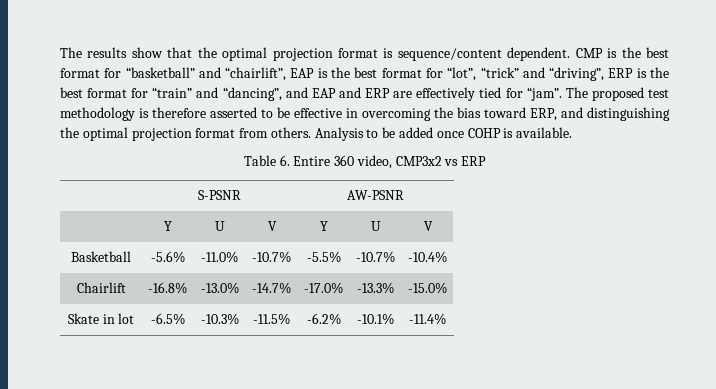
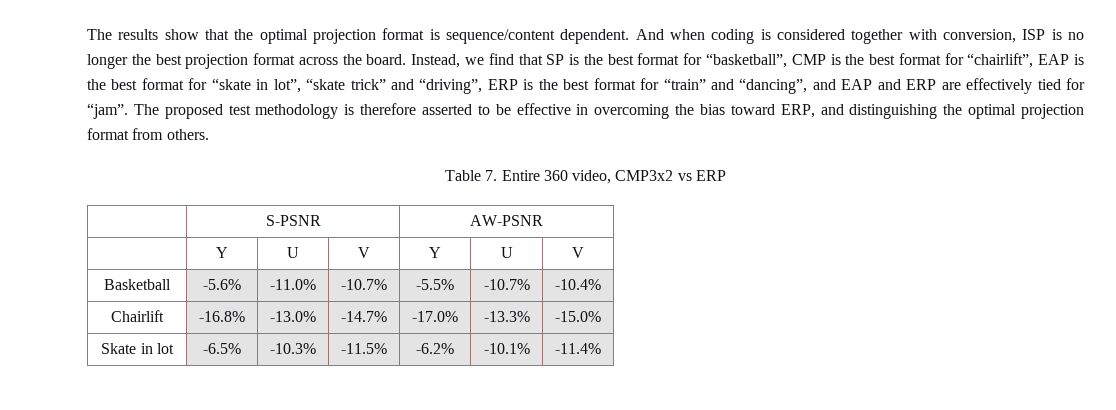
(571, 54) none -> [635,29,1085,44] [87,53,788,69] And when coding is considered together with conversion, ISP is no longer the best projection format across the board. Instead, we find that SP is the best format for “basketball”,
[125,67,221,78] “basketball” and -> (964, 59) none
[447,67,519,81] “lot”, “trick” -> [211,78,386,93] “skate in lot”, “skate trick”
[314,127,573,141] Analysis to be added once COHP is available. -> (209, 134) none
[279,155,290,166] 6. -> [485,170,498,181] 7.

